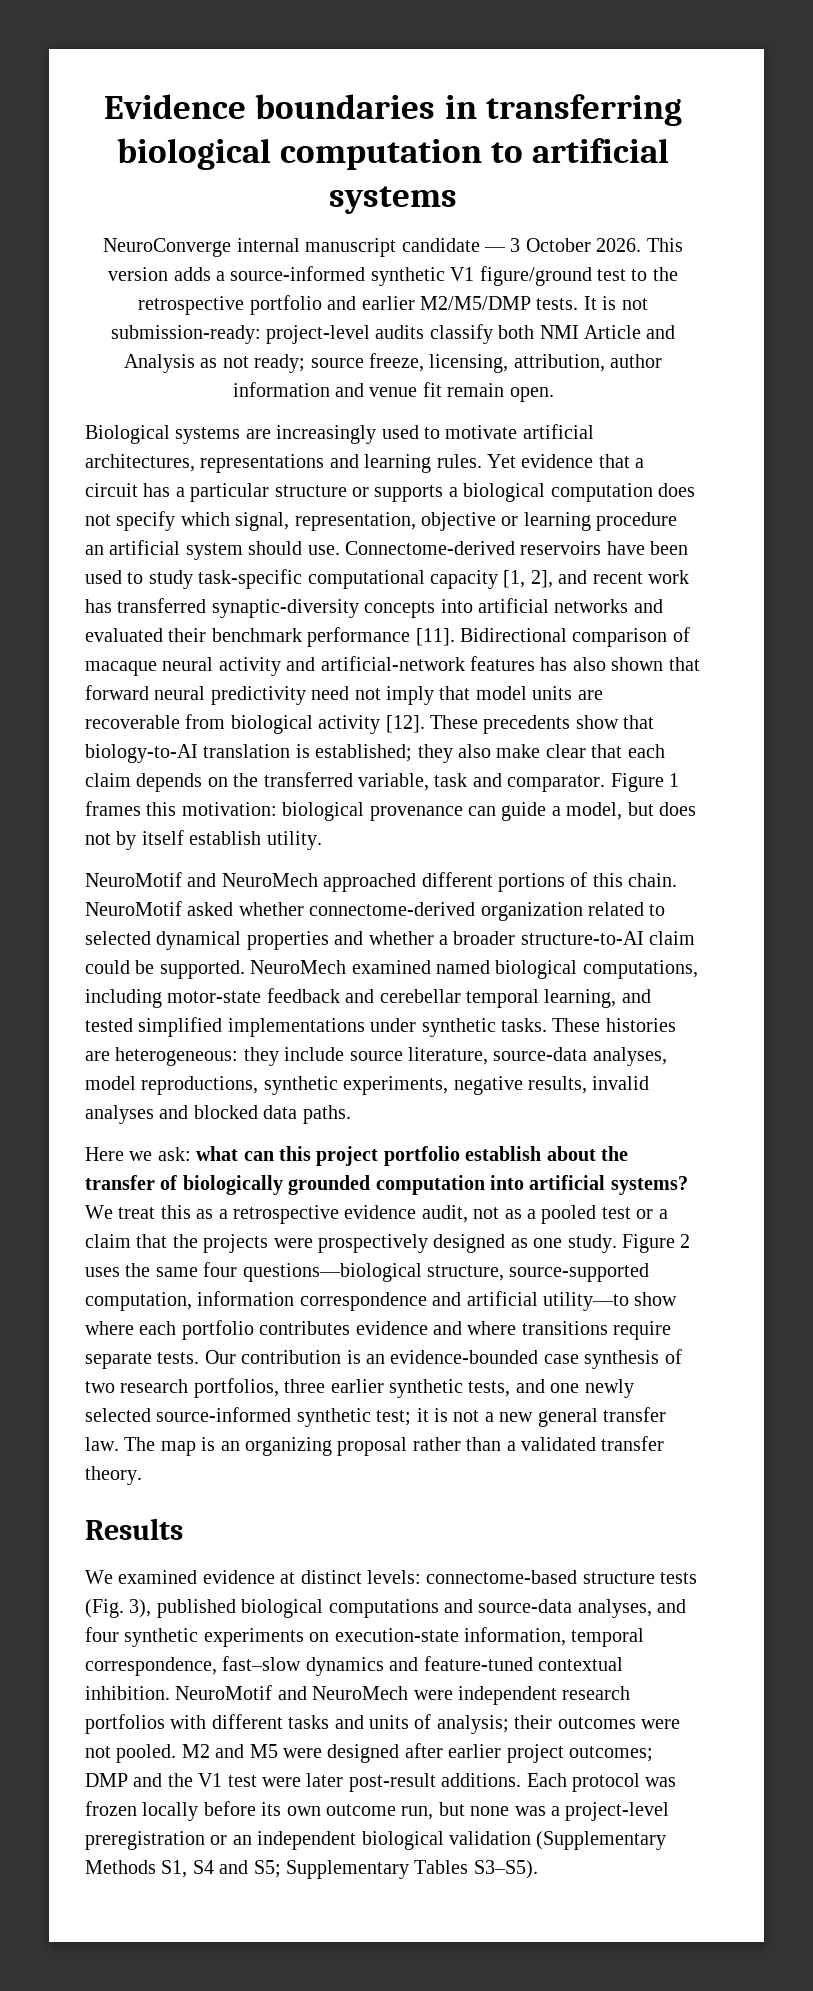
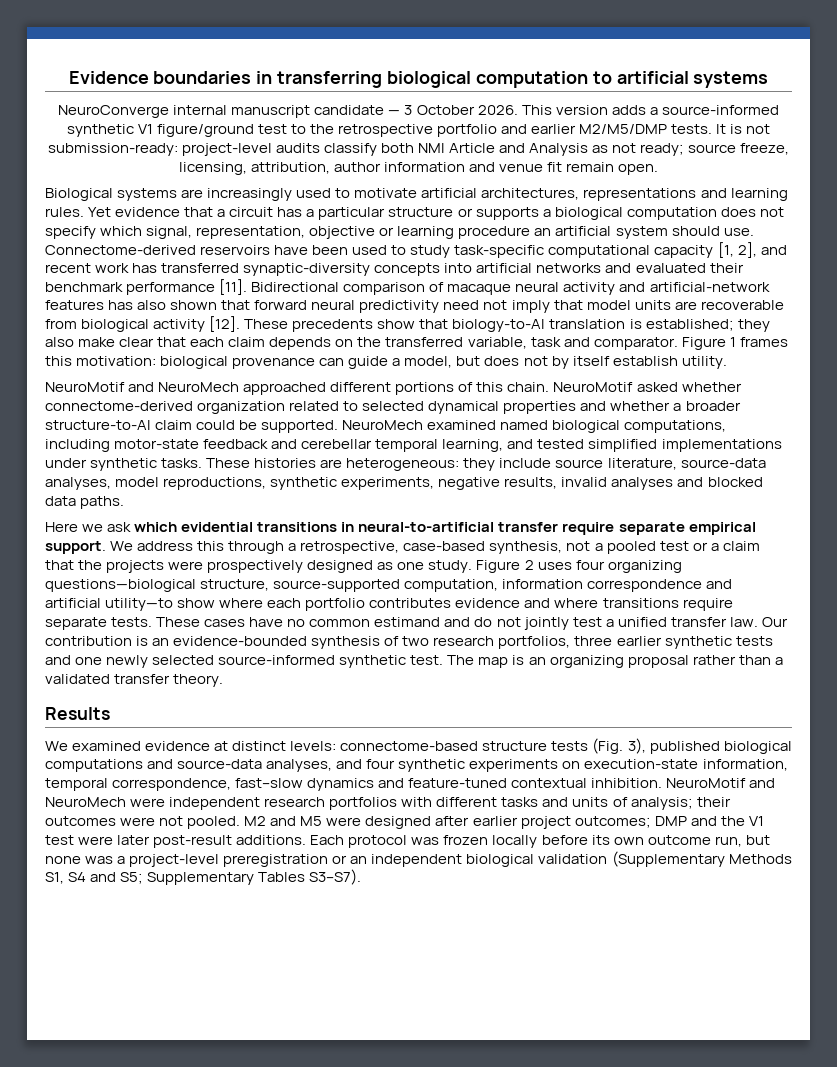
[157,1146,628,1166] [85,1175,688,1195] [85,1205,522,1224] ask: what can this project portfolio establish about the transfer of biologically grounded computation into artificial systems? We treat this as a retrospective evidence audit, not as -> [107,522,756,535] [45,541,591,554] ask which evidential transitions in neural-to-artificial transfer require separate empirical support. We address this through a retrospective, case-based synthesis, not
[125,1262,238,1277] the same four -> [575,560,682,573] four organizing
(200, 1358) none -> [156,617,758,630] These cases have no common estimand and do not jointly test a unified transfer law.
[543,1354,579,1364] case -> (308, 641) none
[468,1381,511,1397] tests, -> [735,636,773,646] tests
[376,1407,666,1427] [85,1437,119,1451] test; it is not a new general transfer law. -> [410,655,444,665] test.
[473,1860,538,1879] S3–S5). -> [309,869,362,885] S3–S7).

